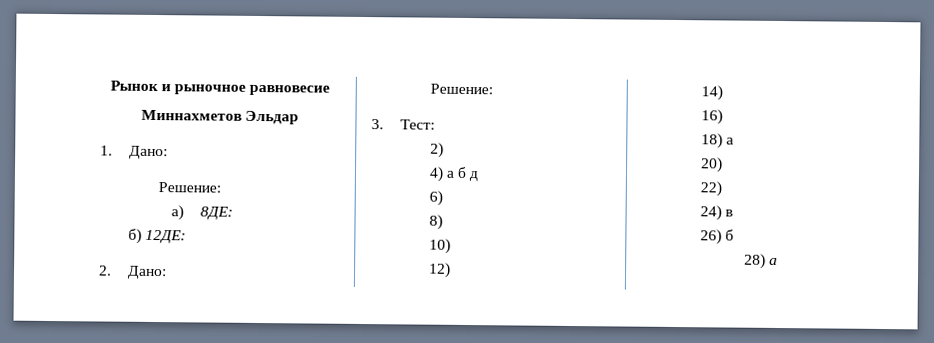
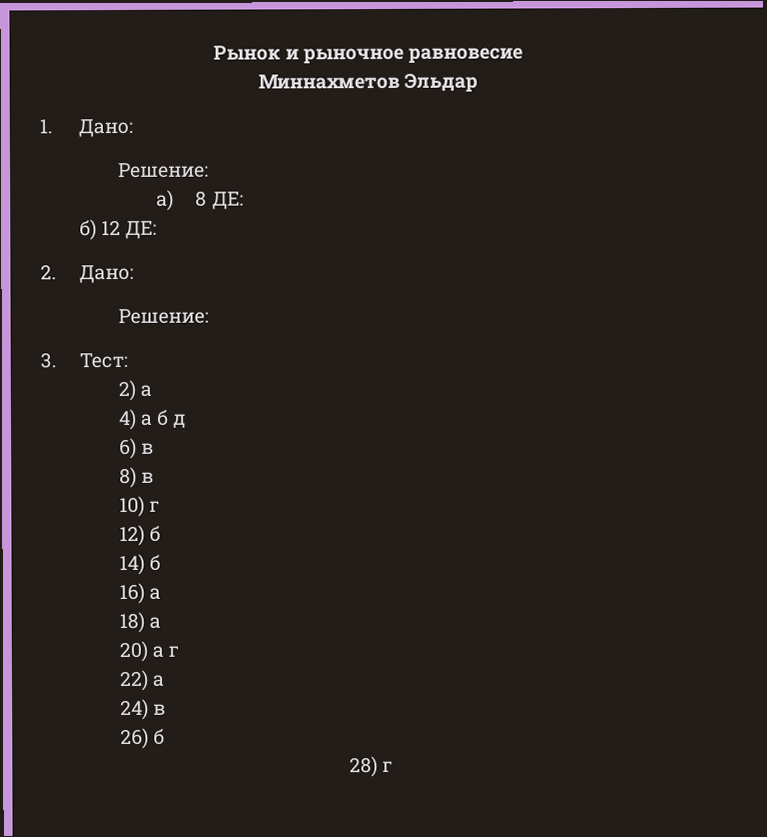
[199,206,233,220] 8ДЕ: -> [195,190,244,210] 8 ДЕ:
[145,229,187,244] 12ДЕ: -> [101,220,158,239] 12 ДЕ:
(444, 150) none -> [139,384,152,397] а
(443, 198) none -> [140,442,154,454] в
(443, 222) none -> [140,471,154,483] в
(451, 246) none -> [148,500,160,512] г
(451, 270) none -> [148,525,161,542] б
(723, 93) none -> [148,554,161,571] б
(723, 117) none -> [148,587,161,600] а
(723, 165) none -> [151,645,180,658] а г
(722, 189) none -> [151,674,165,687] а
[769,257,779,265] а -> [382,760,394,773] г

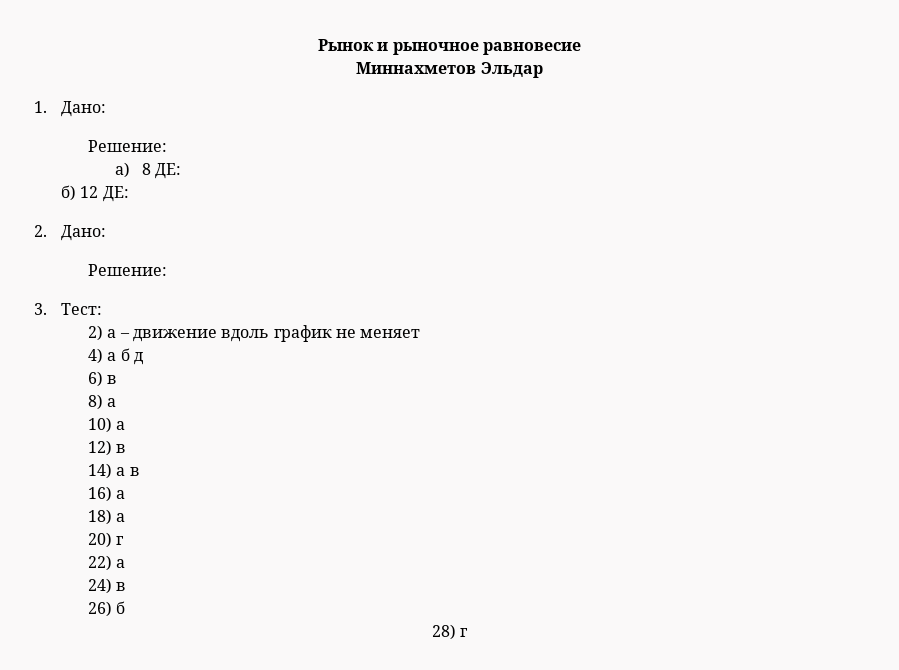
(152, 390) none -> [119,325,421,342] – движение вдоль график не меняет
[140,471,154,483] [118,495,160,518] [118,524,161,547] в // 10) г // 12) б -> [107,398,117,407] [88,417,126,433] [88,440,127,456] а // 10) а // 12) в
[148,554,161,571] б -> [116,467,140,476] а в
[151,645,164,658] а -> (113, 540) none

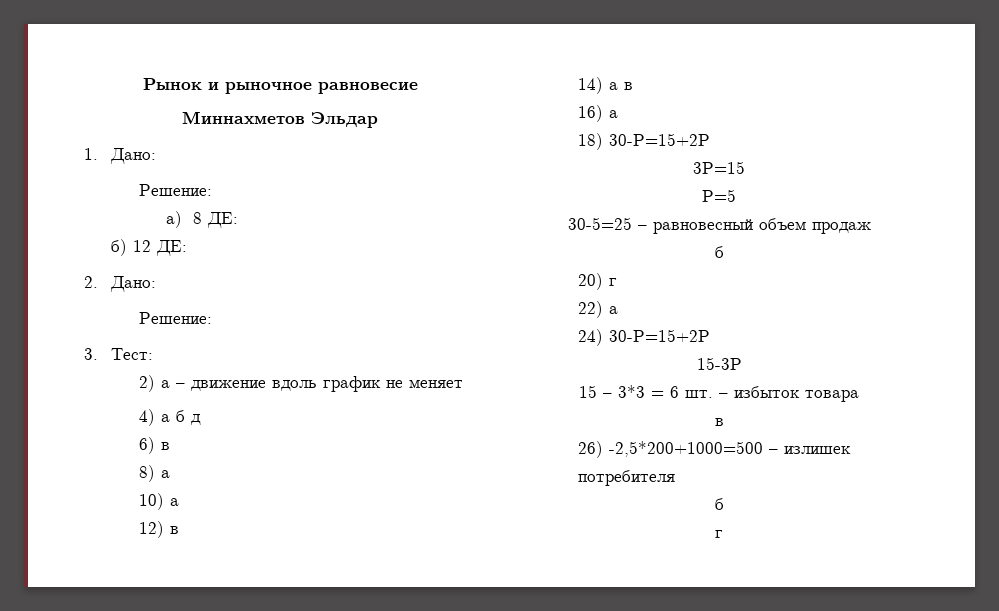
[116,513,126,522] а -> [608,133,710,146] [693,161,745,174] [702,189,736,202] [567,217,871,234] [714,246,724,258] 30-P=15+2P // 3P=15 // P=5 // 30-5=25 – равновесный объем продаж // б
[116,582,127,591] [88,601,126,617] [431,624,456,640] в // 26) б // 28) -> [608,329,710,342] [696,357,742,370] [579,385,859,402] [714,418,724,426] [577,441,851,458] [577,470,675,486] [714,498,724,510] 30-P=15+2P // 15-3P // 15 – 3*3 = 6 шт. – избыток товара // в // 26) -2,5*200+1000=500 – излишек потребителя // б //

